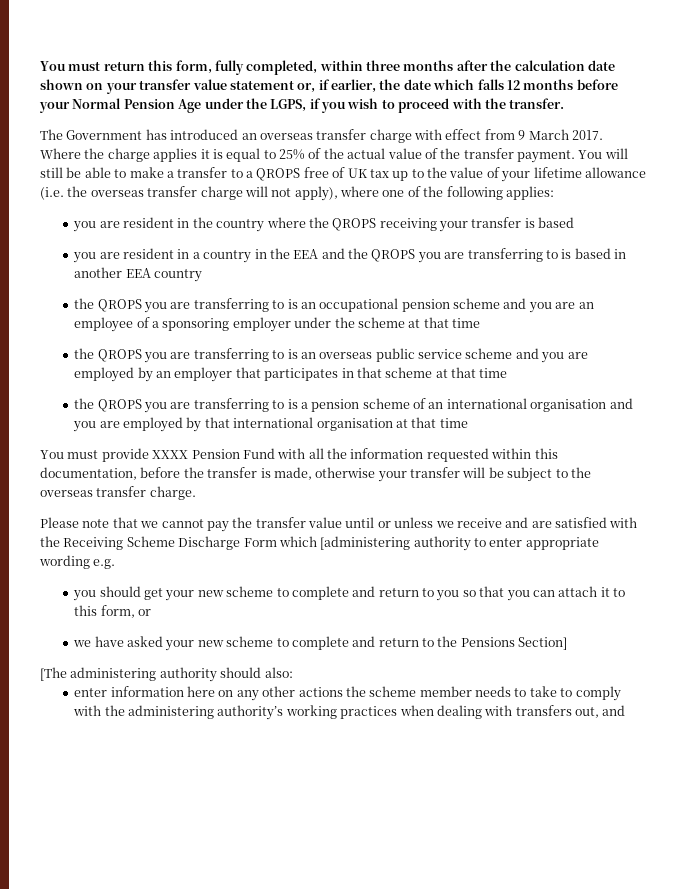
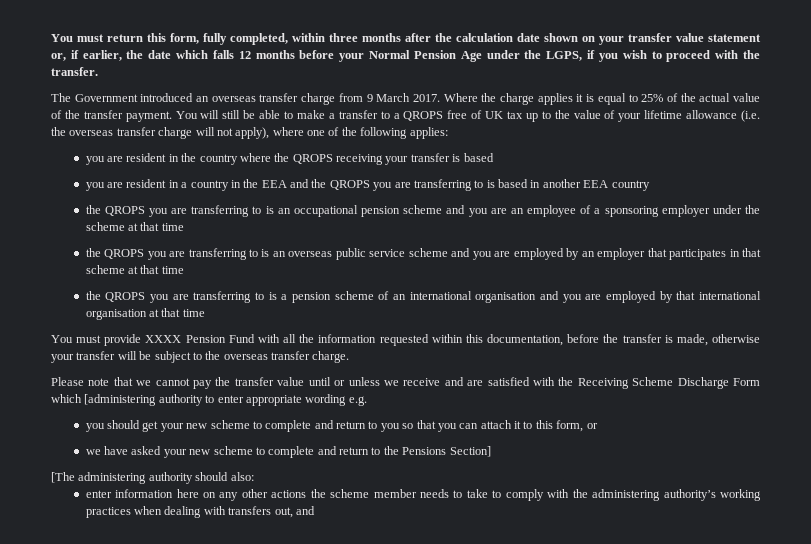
[145,129,167,140] has -> (138, 98) none
[414,129,482,140] with effect -> (336, 99) none

